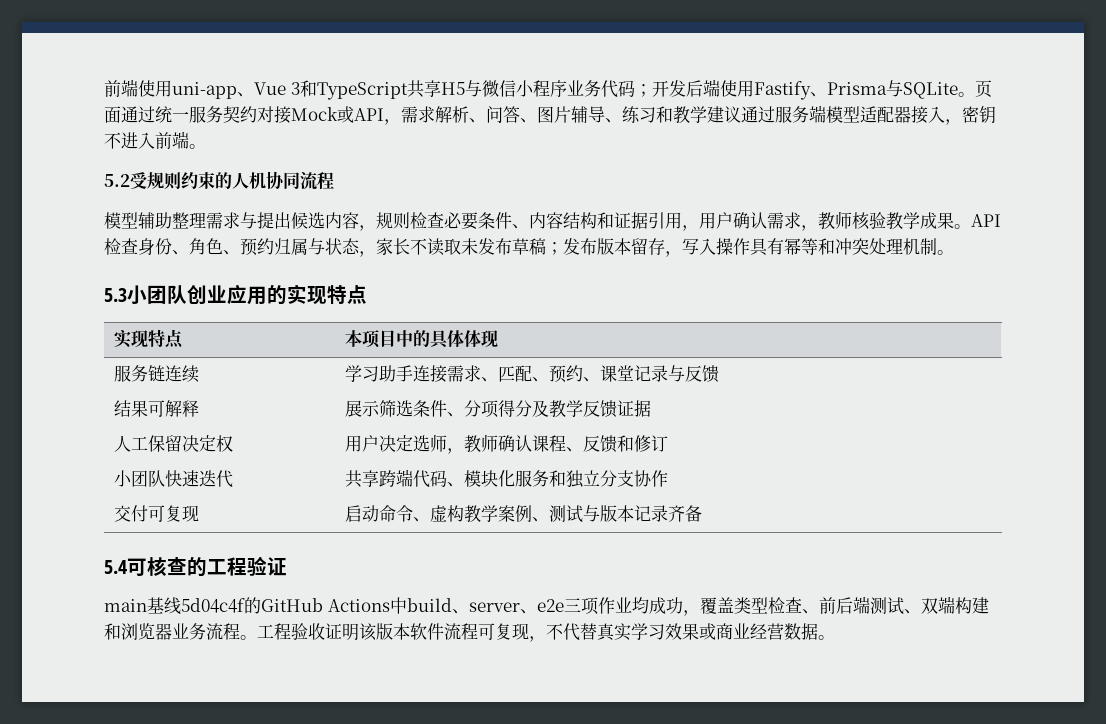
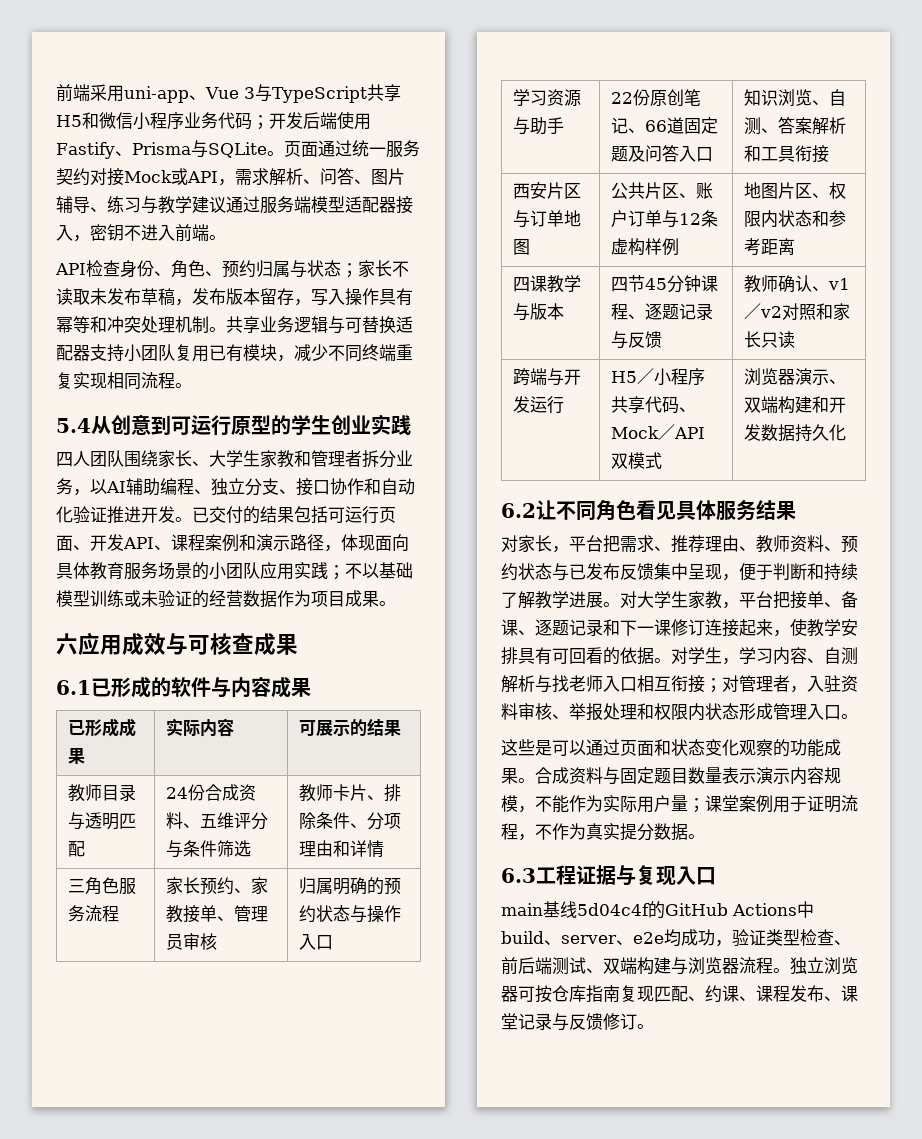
[104,79,155,97] 前端使 -> [56,84,107,102] 前端采
[299,80,317,97] 和 -> [254,84,272,102] 与
[464,80,482,97] 与 -> [82,112,99,129] 和
[656,106,673,123] 和 -> [141,196,158,214] 与
[104,171,334,190] [104,211,971,231] 5.2受规则约束的人机协同流程 // 模型辅助整理需求与提出候选内容，规则检查必要条件、内容结构和证据引用，用户确认需求，教师核验教学成果。 -> (226, 237) none
[359,251,376,257] ， -> [341,263,358,278] ；
[546,242,563,255] ； -> [175,299,192,306] ，
[104,284,367,305] [113,329,183,349] [344,330,498,349] [113,365,199,383] [344,365,719,383] [113,400,199,417] [344,400,651,418] [113,435,233,452] [344,434,668,454] [113,470,233,488] [344,469,668,488] [113,505,199,522] [344,505,702,523] [104,556,287,577] // 5.3小团队创业应用的实现特点 // 实现特点 | 本项目中的具体体现 // 服务链连续 | 学习助手连接需求、匹配、预约、课堂记录与反馈 // 结果可解释 | 展示筛选条件、分项得分及教学反馈证据 // 人工保留决定权 | 用户决定选师，教师确认课程、反馈和修订 // 小团队快速迭代 | 共享跨端代码、模块化服务和独立分支协作 // 交付可复现 | 启动命令、虚构教学案例、测试与版本记录齐备 // 5.4可核查的工程验证 -> [226,316,413,334] [56,344,413,362] [56,372,192,390] [56,414,411,436] [56,450,413,468] [56,478,415,496] [56,506,396,524] [56,534,409,552] [56,562,413,580] [56,590,396,608] [56,632,298,656] [56,676,311,698] [67,718,136,737] [67,748,85,764] [165,718,234,737] [298,718,401,736] [67,784,136,802] [67,812,136,830] [67,841,85,857] [165,784,256,801] [165,812,268,830] [165,840,251,858] [298,784,401,802] [298,812,401,830] [298,840,384,858] [67,877,136,895] [67,905,119,922] [165,877,268,895] [165,905,268,923] [165,933,217,950] [298,877,401,895] [298,905,401,923] [298,934,333,950] [512,89,581,107] [512,117,564,135] [610,89,701,107] [610,117,718,134] [610,144,713,162] [743,89,846,106] [743,116,846,135] [743,145,829,163] [512,182,581,199] [512,210,581,228] [512,239,530,255] [610,182,713,199] [610,210,718,228] [610,238,679,256] [743,182,846,199] [743,210,846,228] [743,238,795,256] [512,275,581,293] [512,303,564,321] [610,275,718,293] [610,303,713,320] [610,331,662,349] [743,275,850,293] [743,303,850,321] [743,331,795,348] [512,368,581,386] [512,396,564,414] [610,368,705,386] [610,396,696,414] [610,424,705,440] [610,452,662,469] [743,368,846,385] [743,396,846,414] [743,424,846,442] [501,499,796,521] [501,535,858,553] [501,563,858,581] [501,591,858,609] [501,618,858,637] [501,647,858,665] [501,675,858,693] [501,703,858,721] [501,739,841,757] [501,767,841,785] [501,795,858,813] [501,823,705,841] [501,865,716,886] 共享业务逻辑与可替换适配器支持小团队复用已有模块，减少不同终端重复实现相同流程。 // 5.4从创意到可运行原型的学生创业实践 // 四人团队围绕家长、大学生家教和管理者拆分业务，以AI辅助编程、独立分支、接口协作和自动化验证推进开发。已交付的结果包括可运行页面、开发API、课程案例和演示路径，体现面向具体教育服务场景的小团队应用实践；不以基础模型训练或未验证的经营数据作为项目成果。 // 六应用成效与可核查成果 // 6.1已形成的软件与内容成果 // 已形成成果 | 实际内容 | 可展示的结果 // 教师目录与透明匹配 | 24份合成资料、五维评分与条件筛选 | 教师卡片、排除条件、分项理由和详情 // 三角色服务流程 | 家长预约、家教接单、管理员审核 | 归属明确的预约状态与操作入口 // 学习资源与助手 | 22份原创笔记、66道固定题及问答入口 | 知识浏览、自测、答案解析和工具衔接 // 西安片区与订单地图 | 公共片区、账户订单与12条虚构样例 | 地图片区、权限内状态和参考距离 // 四课教学与版本 | 四节45分钟课程、逐题记录与反馈 | 教师确认、v1／v2对照和家长只读 // 跨端与开发运行 | H5／小程序共享代码、Mock／API双模式 | 浏览器演示、双端构建和开发数据持久化 // 6.2让不同角色看见具体服务结果 // 对家长，平台把需求、推荐理由、教师资料、预约状态与已发布反馈集中呈现，便于判断和持续了解教学进展。对大学生家教，平台把接单、备课、逐题记录和下一课修订连接起来，使教学安排具有可回看的依据。对学生，学习内容、自测解析与找老师入口相互衔接；对管理者，入驻资料审核、举报处理和权限内状态形成管理入口。 // 这些是可以通过页面和状态变化观察的功能成果。合成资料与固定题目数量表示演示内容规模，不能作为实际用户量；课堂案例用于证明流程，不作为真实提分数据。 // 6.3工程证据与复现入口
[563,597,632,615] 三项作业 -> (664, 938) none
[699,597,734,614] 覆盖 -> [732,929,766,947] 验证
[104,623,818,642] 和浏览器业务流程。工程验收证明该版本软件流程可复现，不代替真实学习效果或商业经营数据 -> [671,957,858,975] [501,985,858,1003] [501,1013,637,1031] 与浏览器流程。独立浏览器可按仓库指南复现匹配、约课、课程发布、课堂记录与反馈修订

